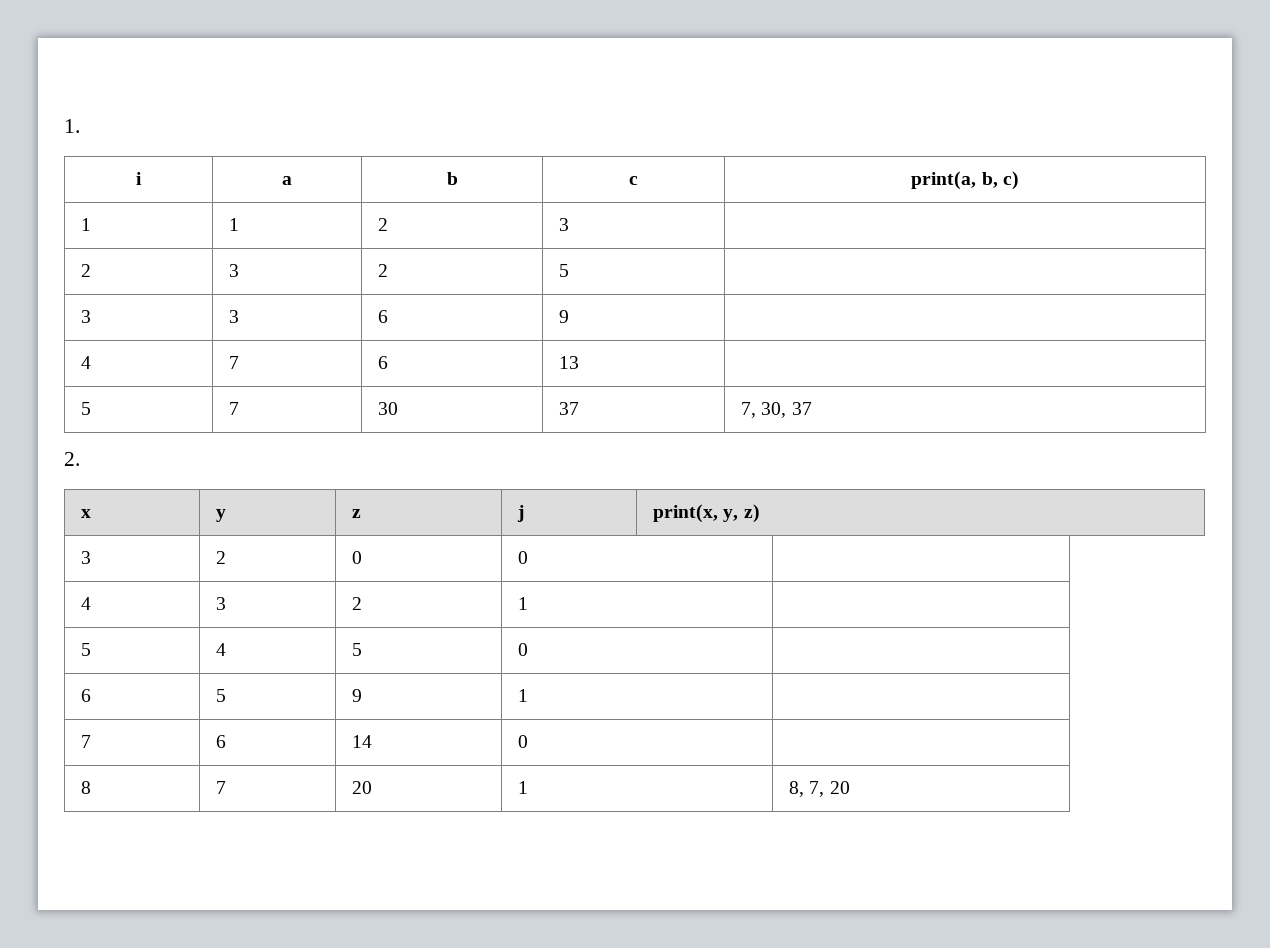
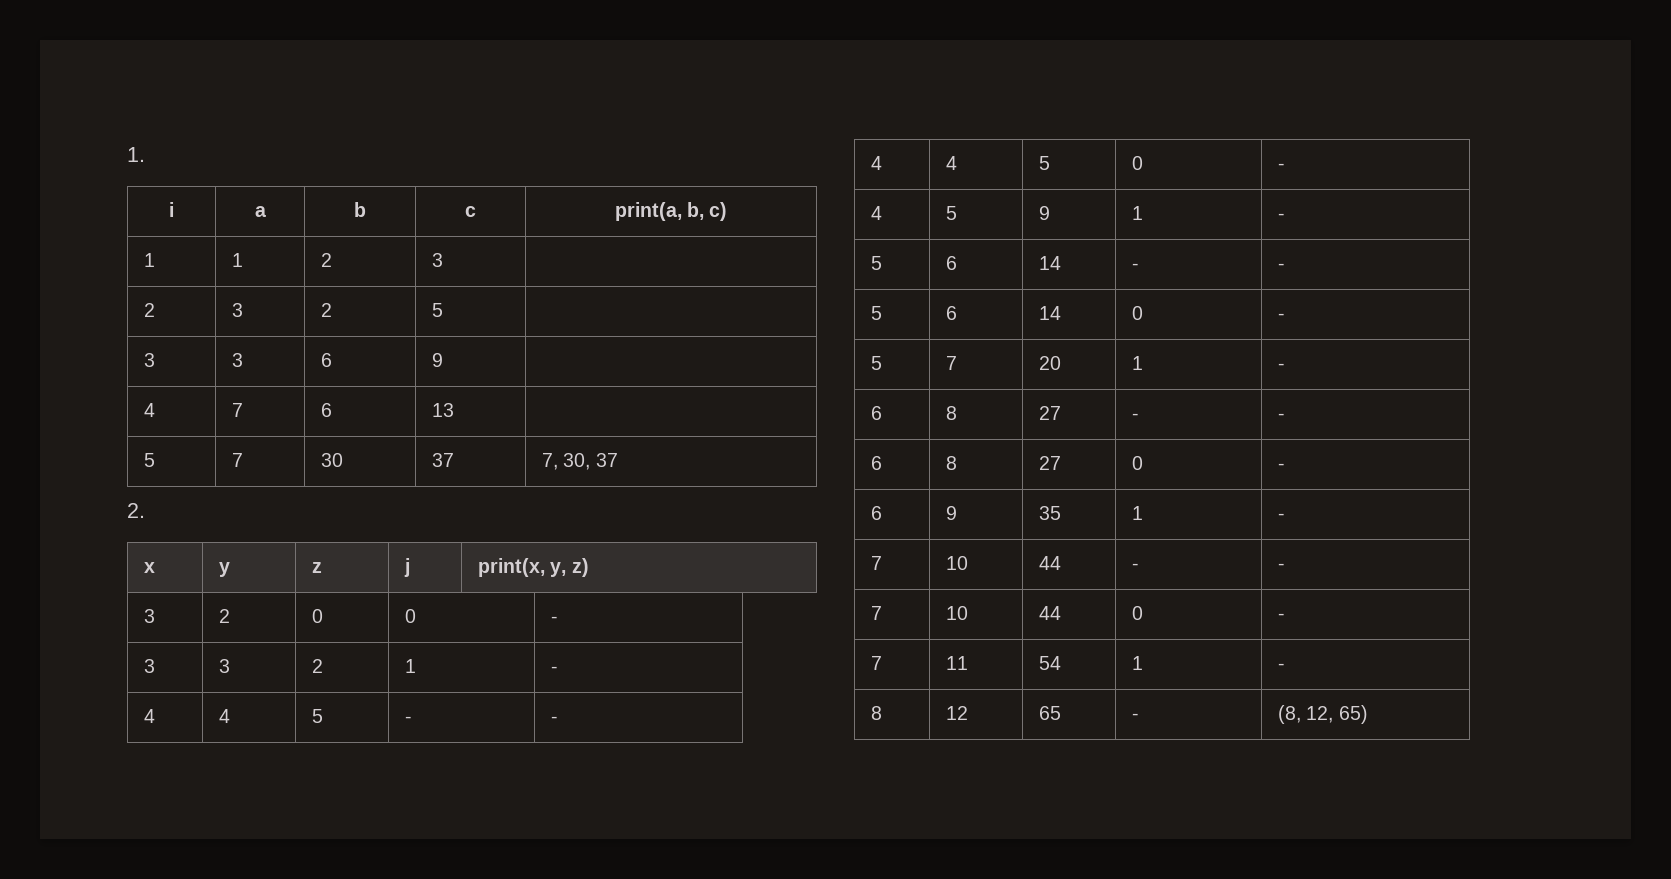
[81,597,92,610] // 4 -> [551,616,559,623] [144,659,156,673] - // 3
[81,643,92,656] // 5 -> [551,666,559,673] [144,709,156,723] [219,709,231,723] [312,709,324,723] [405,716,413,723] [551,716,559,723] [871,156,883,170] - // 4 | 4 | 5 | - | - // 4
[81,689,92,702] // 6 -> [1278,163,1286,170] [871,206,883,220] - // 4
[81,735,92,748] // 7 -> [1278,213,1286,220] [871,256,883,270] [946,256,958,270] [1039,256,1062,270] [1132,263,1140,270] [1278,263,1286,270] [871,306,883,320] - // 5 | 6 | 14 | - | - // 5
[81,781,92,794] // 8 -> [1278,313,1286,320] [871,356,883,370] - // 5
[789,781,850,797] 8, 7, 20 -> [1278,363,1286,370] [871,406,883,420] [946,406,958,420] [1039,406,1062,420] [1132,413,1140,420] [1278,413,1286,420] [871,456,883,470] [946,456,958,470] [1039,456,1062,470] [1132,456,1144,470] [1278,463,1286,470] [871,506,883,520] [946,506,958,520] [1039,506,1062,520] [1132,506,1144,520] [1278,513,1286,520] [871,556,883,570] [946,556,969,570] [1039,556,1062,570] [1132,563,1140,570] [1278,563,1286,570] [871,606,883,620] [946,606,969,620] [1039,606,1062,620] [1132,606,1144,620] [1278,613,1286,620] [871,656,883,670] [946,656,969,670] [1039,656,1062,670] [1132,656,1144,670] [1278,663,1286,670] [871,706,883,720] [946,706,969,720] [1039,706,1062,720] [1132,713,1140,720] [1278,705,1368,724] - // 6 | 8 | 27 | - | - // 6 | 8 | 27 | 0 | - // 6 | 9 | 35 | 1 | - // 7 | 10 | 44 | - | - // 7 | 10 | 44 | 0 | - // 7 | 11 | 54 | 1 | - // 8 | 12 | 65 | - | (8, 12, 65)

